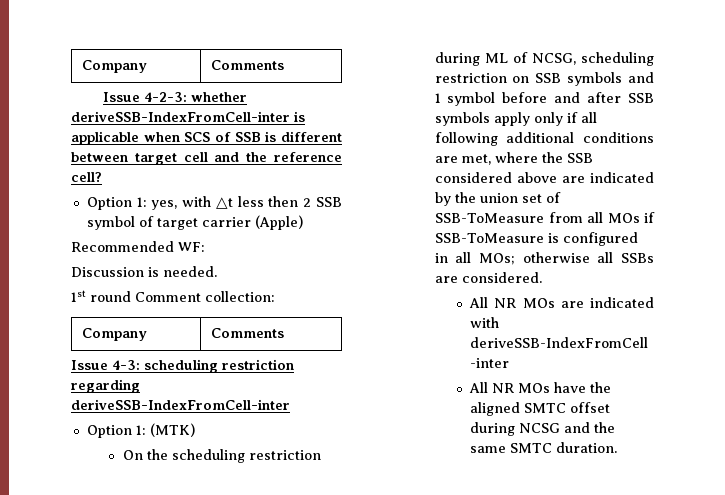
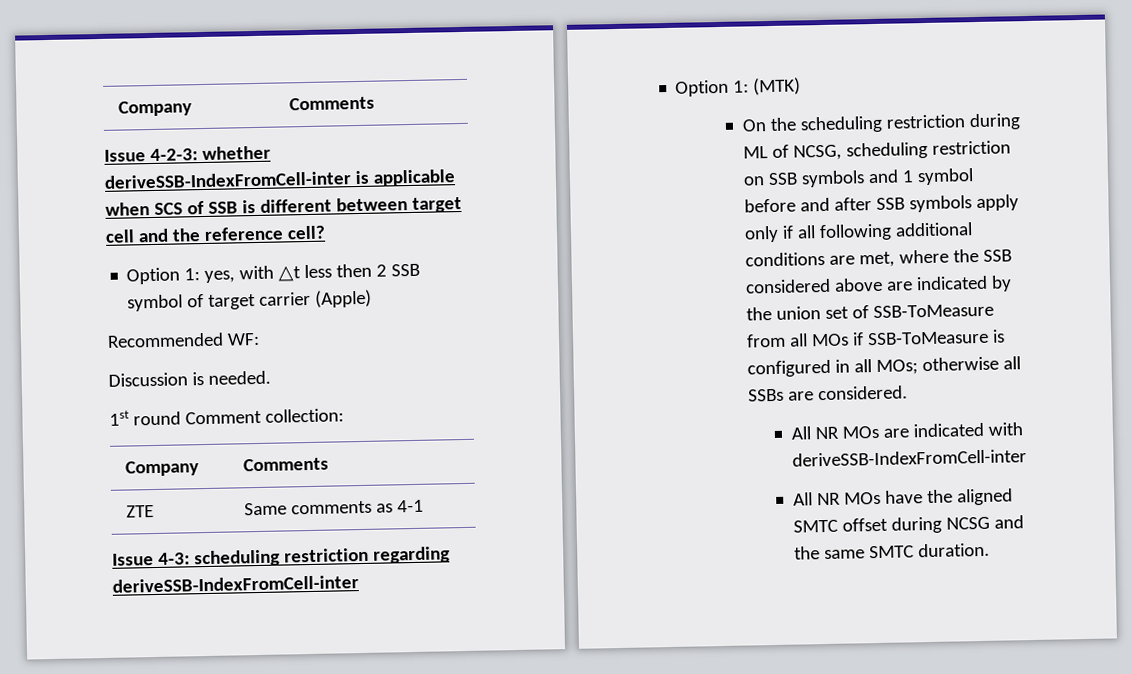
(284, 333) none -> [125,505,154,518] [243,499,424,516] // ZTE | Same comments as 4-1

